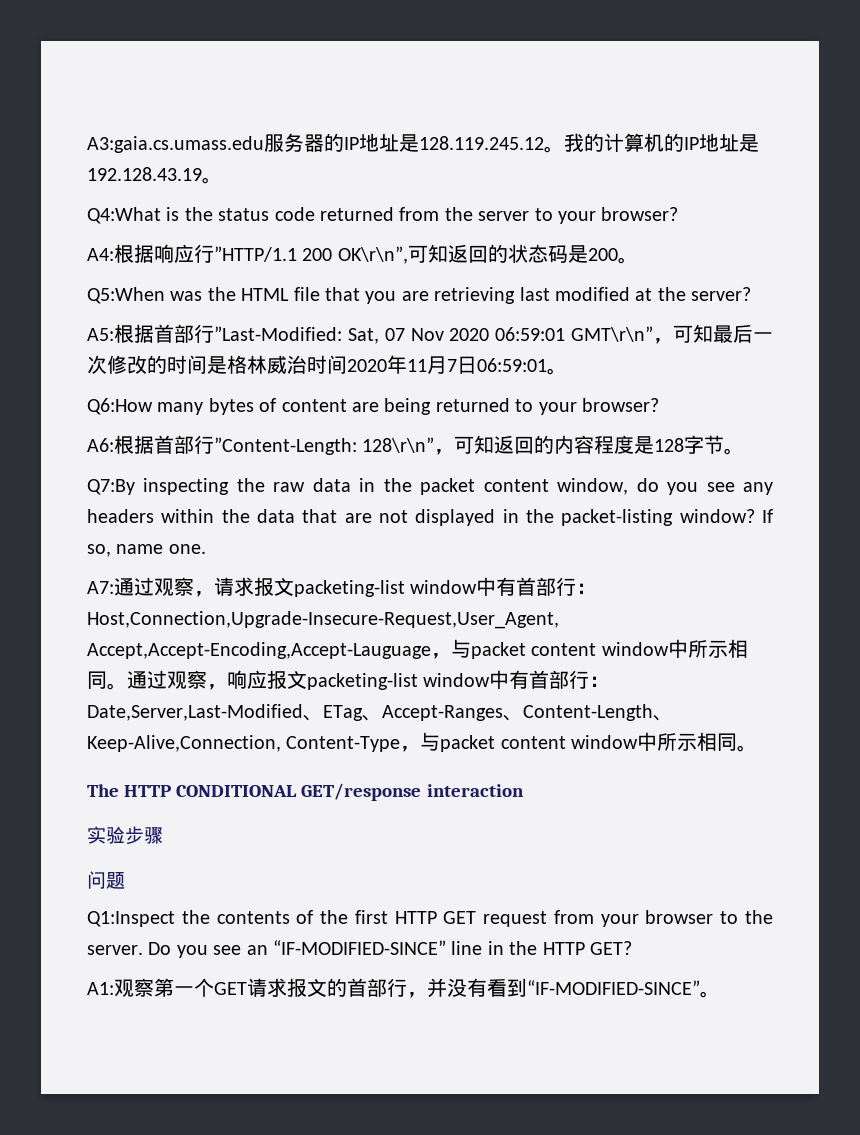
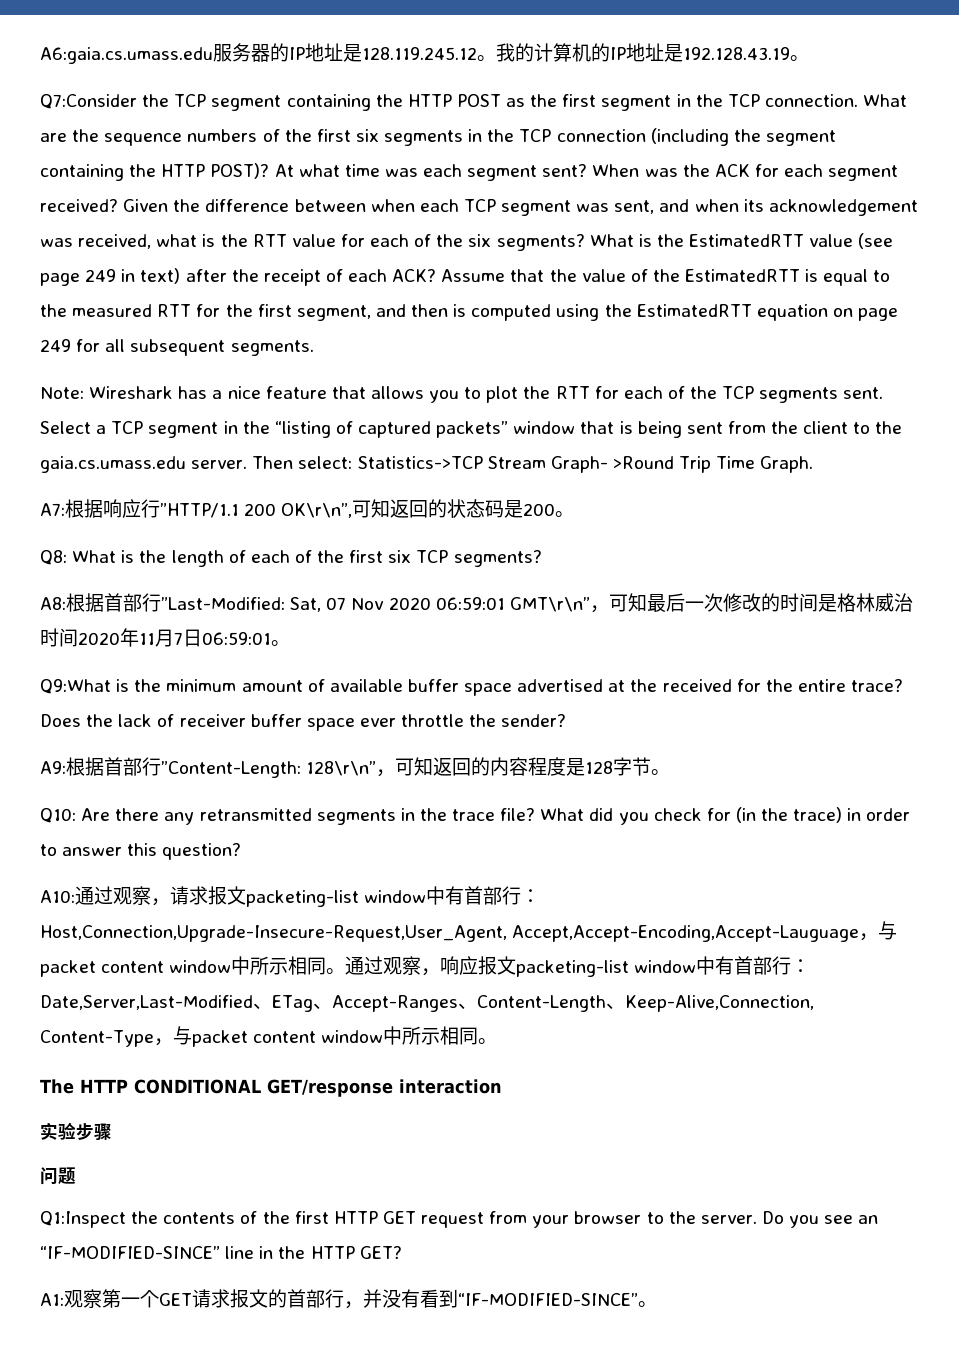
[87,136,264,153] A3:gaia.cs.umass.edu -> [40,47,213,64] A6:gaia.cs.umass.edu
[87,207,679,224] [87,248,114,261] Q4:What is the status code returned from the server to your browser? // A4: -> [40,94,908,111] [40,128,836,146] [40,163,899,181] [40,199,918,216] [40,233,894,251] [40,268,891,286] [40,304,899,321] [40,339,314,356] [40,386,884,403] [40,421,903,438] [40,456,814,473] [40,503,65,516] Q7:Consider the TCP segment containing the HTTP POST as the first segment in the TCP connection. What are the sequence numbers of the first six segments in the TCP connection (including the segment containing the HTTP POST)? At what time was each segment sent? When was the ACK for each segment received? Given the difference between when each TCP segment was sent, and when its acknowledgement was received, what is the RTT value for each of the six segments? What is the EstimatedRTT value (see page 249 in text) after the receipt of each ACK? Assume that the value of the EstimatedRTT is equal to the measured RTT for the first segment, and then is computed using the EstimatedRTT equation on page 249 for all subsequent segments. // Note: Wireshark has a nice feature that allows you to plot the RTT for each of the TCP segments sent. Select a TCP segment in the “listing of captured packets” window that is being sent from the client to the gaia.cs.umass.edu server. Then select: Statistics->TCP Stream Graph- >Round Trip Time Graph. // A7:
[87,287,752,304] [87,328,114,341] Q5:When was the HTML file that you are retrieving last modified at the server? // A5: -> [40,550,542,567] [40,597,66,610] Q8: What is the length of each of the first six TCP segments? // A8:
[87,398,659,415] [87,438,114,452] Q6:How many bytes of content are being returned to your browser? // A6: -> [40,679,904,696] [40,714,567,731] [40,761,66,774] Q9:What is the minimum amount of available buffer space advertised at the received for the entire trace? Does the lack of receiver buffer space ever throttle the sender? // A9:
[87,478,773,495] [87,509,773,526] [87,544,206,557] [87,581,114,594] Q7:By inspecting the raw data in the packet content window, do you see any headers within the data that are not displayed in the packet-listing window? If so, name one. // A7: -> [40,807,911,825] [40,843,242,860] [40,890,75,903] Q10: Are there any retransmitted segments in the trace file? What did you check for (in the trace) in order to answer this question? // A10:

